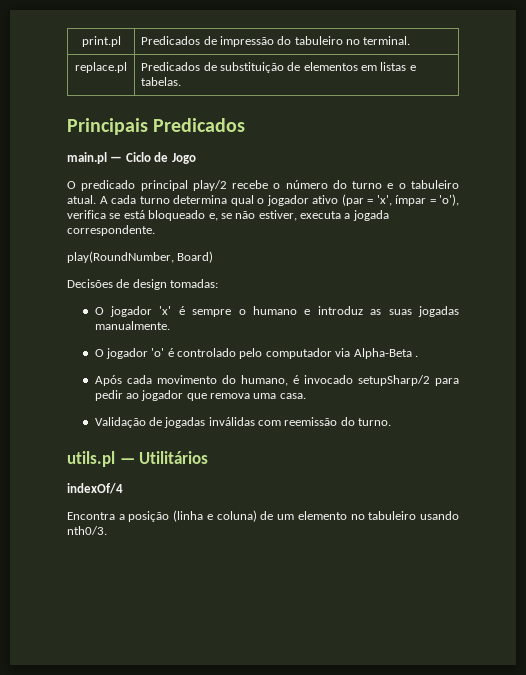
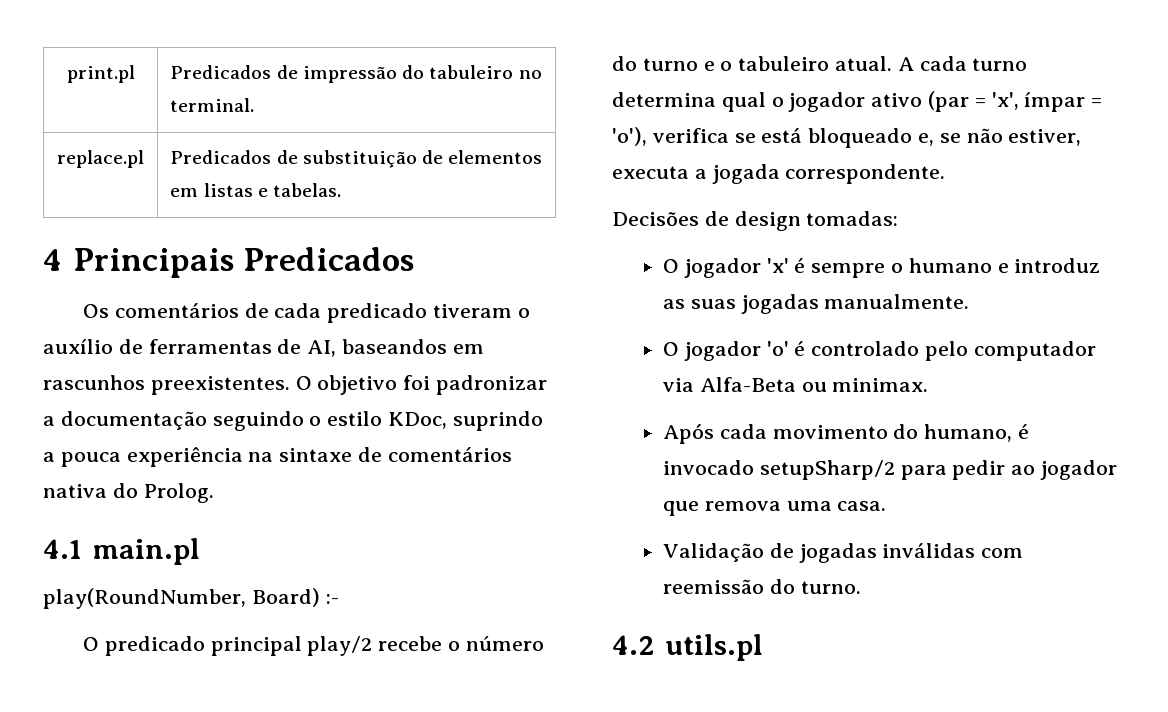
(182, 81) none -> [43,249,62,271] 4
[67,152,196,164] main.pl — Ciclo de Jogo -> [82,303,530,323] [43,339,484,357] [43,375,548,395] [43,411,543,431] [43,447,512,467] [43,483,214,503] [43,538,200,565] [43,588,339,609] Os comentários de cada predicado tiveram o auxílio de ferramentas de AI, baseandos em rascunhos preexistentes. O objetivo foi padronizar a documentação seguindo o estilo KDoc, suprindo a pouca experiência na sintaxe de comentários nativa do Prolog. // 4.1 main.pl // play(RoundNumber, Board) :-
[67,251,214,263] // play(RoundNumber, Board) -> (946, 174) none
[353,348,418,359] Alpha-Beta . -> [699,377,929,392] Alfa-Beta ou minimax.
[67,451,209,467] [67,483,123,494] [67,510,459,522] [67,526,107,535] utils.pl — Utilitários // indexOf/4 // Encontra a posição (linha e coluna) de um elemento no tabuleiro usando nth0/3. -> [612,634,763,661] 4.2 utils.pl

